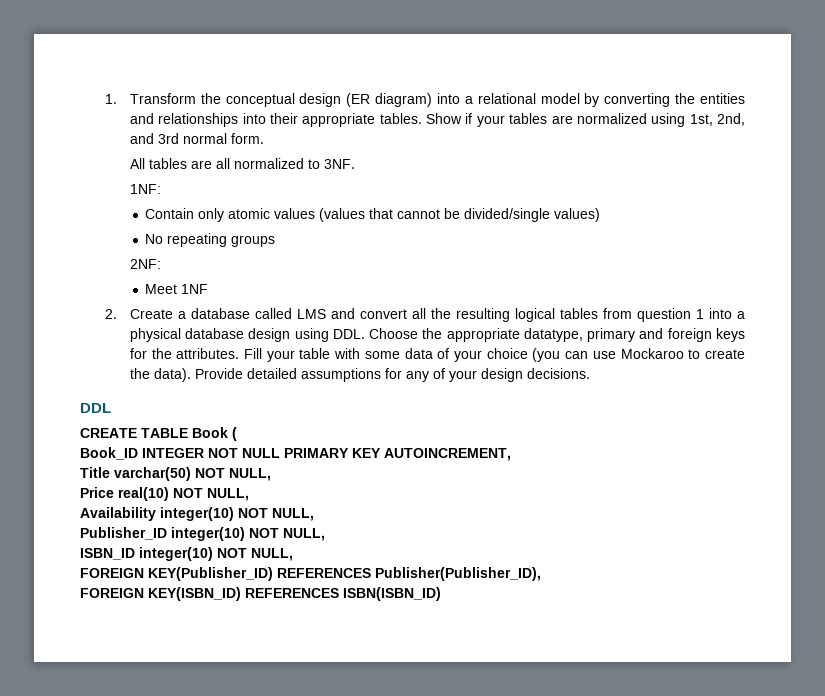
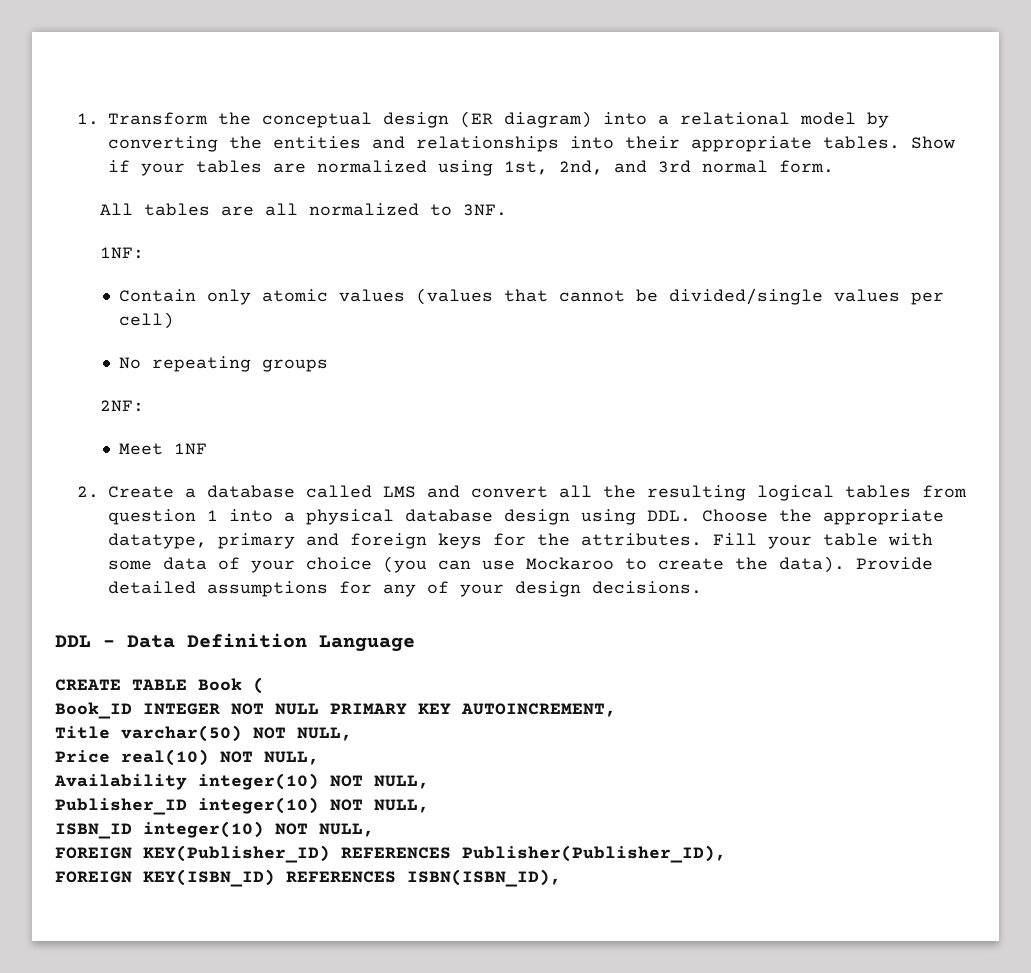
[554,208,601,222] values) -> [834,289,945,305] [119,312,175,329] values per cell)
(111, 408) none -> [103,633,415,652] – Data Definition Language
[343,587,441,601] ISBN(ISBN_ID) -> [407,869,561,887] ISBN(ISBN_ID),

